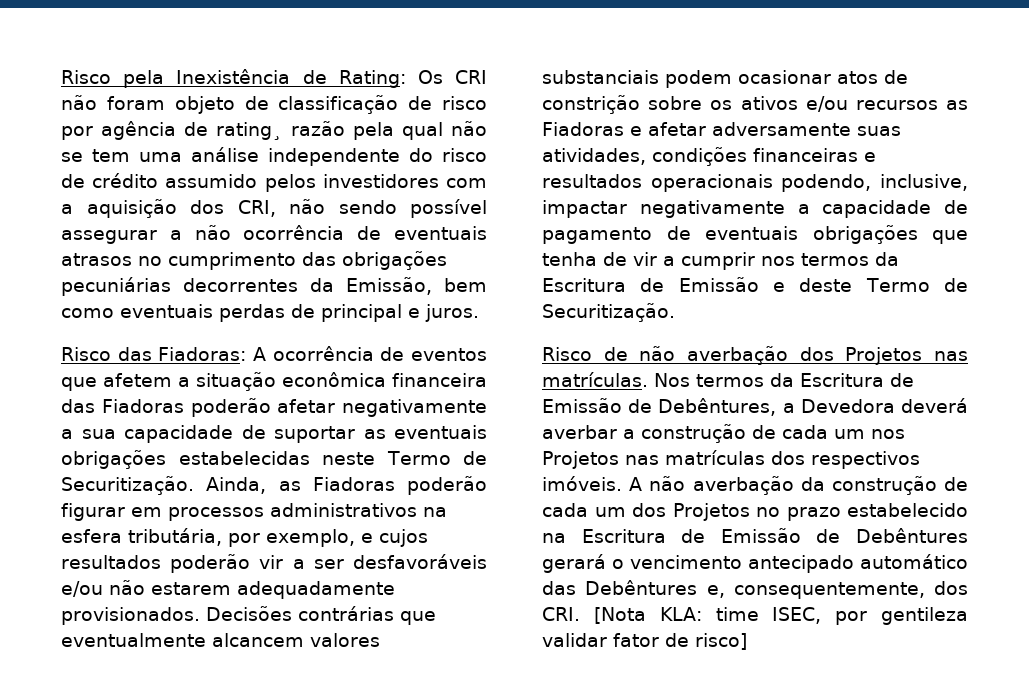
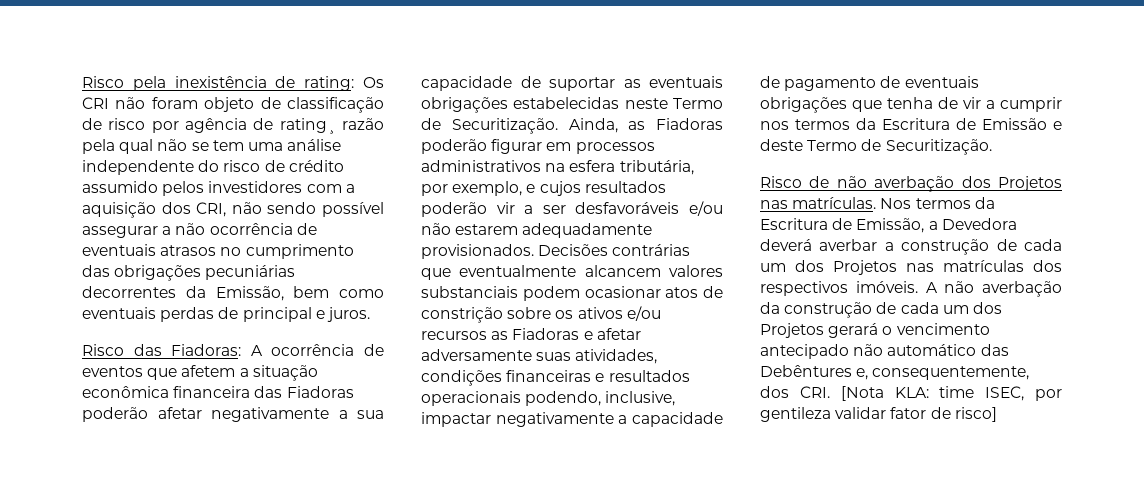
[176,69,406,88] Inexistência de Rating: -> [174,76,355,91] inexistência de rating:
[542,398,777,416] Emissão de Debêntures, -> [856,218,925,233] Emissão,
[871,429,905,439] nos -> [795,260,824,272] dos
[756,503,968,521] [542,528,968,543] no prazo estabelecido na Escritura de Emissão de Debêntures -> (824, 330) none
(854, 564) none -> [853,344,884,356] não

